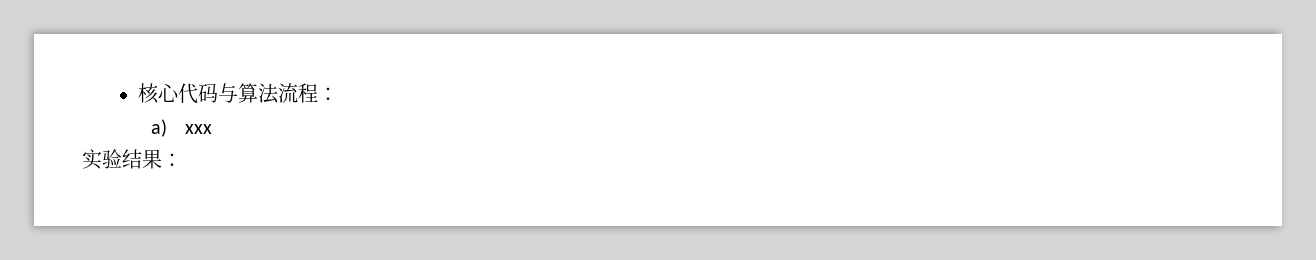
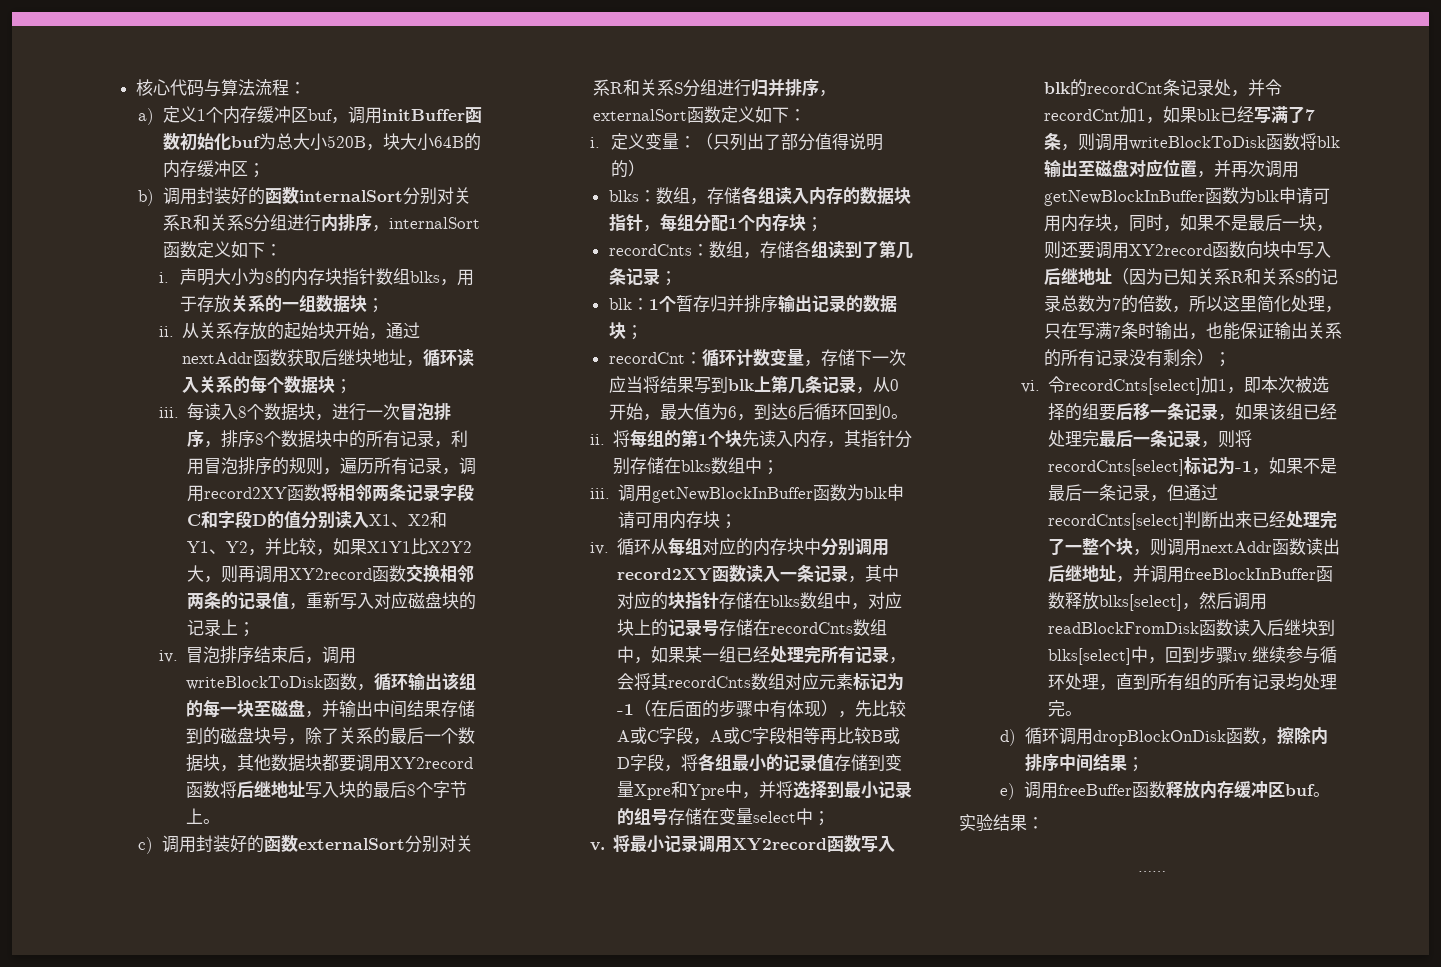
[185,124,213,134] xxx -> [162,106,482,124] [162,133,481,151] [162,160,265,178] [138,187,471,206] [162,214,480,232] [162,241,282,258] [158,268,474,286] [179,295,384,313] [158,322,421,340] [182,349,475,367] [182,375,353,394] [158,403,452,421] [187,430,469,448] [187,457,477,475] [187,483,475,502] [187,511,448,529] [187,538,473,556] [187,565,475,583] [187,591,477,610] [187,619,256,637] [158,646,357,664] [186,672,477,691] [186,699,476,718] [186,727,476,745] [186,754,474,772] [186,780,468,799] [186,808,221,824] [138,835,473,854] [592,78,836,97] [592,106,806,123] [589,133,883,151] [610,160,645,178] [608,186,911,205] [608,213,823,232] [608,240,913,259] [608,267,677,286] [608,294,897,313] [608,322,643,340] [608,348,906,367] [608,375,899,394] [608,403,908,421] [589,429,913,448] [613,457,780,475] [589,484,905,503] [618,511,738,529] [589,537,890,556] [617,564,900,583] [617,592,903,610] [617,619,888,637] [617,646,907,664] [617,673,905,691] [617,700,907,718] [617,727,901,745] [617,753,903,772] [617,780,913,800] [617,808,831,826] [589,835,896,853] [1044,79,1283,97] [1044,106,1316,124] [1044,132,1341,151] [1044,159,1300,178] [1044,187,1331,206] [1044,214,1334,232] [1044,241,1332,259] [1044,267,1339,286] [1044,295,1343,313] [1044,322,1343,340] [1044,349,1232,367] [1020,376,1330,395] [1048,402,1338,421] [1048,429,1253,448] [1048,457,1338,476] [1048,484,1219,502] [1048,511,1338,530] [1048,538,1341,556] [1048,564,1334,583] [1048,592,1268,611] [1048,619,1336,636] [1048,646,1338,665] [1048,673,1338,691] [1048,700,1083,717] [1000,727,1328,746] [1024,753,1144,772] [1000,780,1330,800] 定义1个内存缓冲区buf，调用initBuffer函数初始化buf为总大小520B，块大小64B的内存缓冲区； // b)调用封装好的函数internalSort分别对关系R和关系S分组进行内排序，internalSort函数定义如下： // i.声明大小为8的内存块指针数组blks，用于存放关系的一组数据块； // ii.从关系存放的起始块开始，通过nextAddr函数获取后继块地址，循环读入关系的每个数据块； // iii.每读入8个数据块，进行一次冒泡排序，排序8个数据块中的所有记录，利用冒泡排序的规则，遍历所有记录，调用record2XY函数将相邻两条记录字段C和字段D的值分别读入X1、X2和Y1、Y2，并比较，如果X1Y1比X2Y2大，则再调用XY2record函数交换相邻两条的记录值，重新写入对应磁盘块的记录上； // iv.冒泡排序结束后，调用writeBlockToDisk函数，循环输出该组的每一块至磁盘，并输出中间结果存储到的磁盘块号，除了关系的最后一个数据块，其他数据块都要调用XY2record函数将后继地址写入块的最后8个字节上。 // c)调用封装好的函数externalSort分别对关系R和关系S分组进行归并排序，externalSort函数定义如下： // i.定义变量：（只列出了部分值得说明的） // blks：数组，存储各组读入内存的数据块指针，每组分配1个内存块； // recordCnts：数组，存储各组读到了第几条记录； // blk：1个暂存归并排序输出记录的数据块； // recordCnt：循环计数变量，存储下一次应当将结果写到blk上第几条记录，从0开始，最大值为6，到达6后循环回到0。 // ii.将每组的第1个块先读入内存，其指针分别存储在blks数组中； // iii.调用getNewBlockInBuffer函数为blk申请可用内存块； // iv.循环从每组对应的内存块中分别调用record2XY函数读入一条记录，其中对应的块指针存储在blks数组中，对应块上的记录号存储在recordCnts数组中，如果某一组已经处理完所有记录，会将其recordCnts数组对应元素标记为-1（在后面的步骤中有体现），先比较A或C字段，A或C字段相等再比较B或D字段，将各组最小的记录值存储到变量Xpre和Ypre中，并将选择到最小记录的组号存储在变量select中； // v.将最小记录调用XY2record函数写入blk的recordCnt条记录处，并令recordCnt加1，如果blk已经写满了7条，则调用writeBlockToDisk函数将blk输出至磁盘对应位置，并再次调用getNewBlockInBuffer函数为blk申请可用内存块，同时，如果不是最后一块，则还要调用XY2record函数向块中写入后继地址（因为已知关系R和关系S的记录总数为7的倍数，所以这里简化处理，只在写满7条时输出，也能保证输出关系的所有记录没有剩余）； // vi.令recordCnts[select]加1，即本次被选择的组要后移一条记录，如果该组已经处理完最后一条记录，则将recordCnts[select]标记为-1，如果不是最后一条记录，但通过recordCnts[select]判断出来已经处理完了一整个块，则调用nextAddr函数读出后继地址，并调用freeBlockInBuffer函数释放blks[select]，然后调用readBlockFromDisk函数读入后继块到blks[select]中，回到步骤iv.继续参与循环处理，直到所有组的所有记录均处理完。 // d)循环调用dropBlockOnDisk函数，擦除内排序中间结果； // e)调用freeBuffer函数释放内存缓冲区buf。
(182, 160) none -> [1137,871,1166,872] // ……

